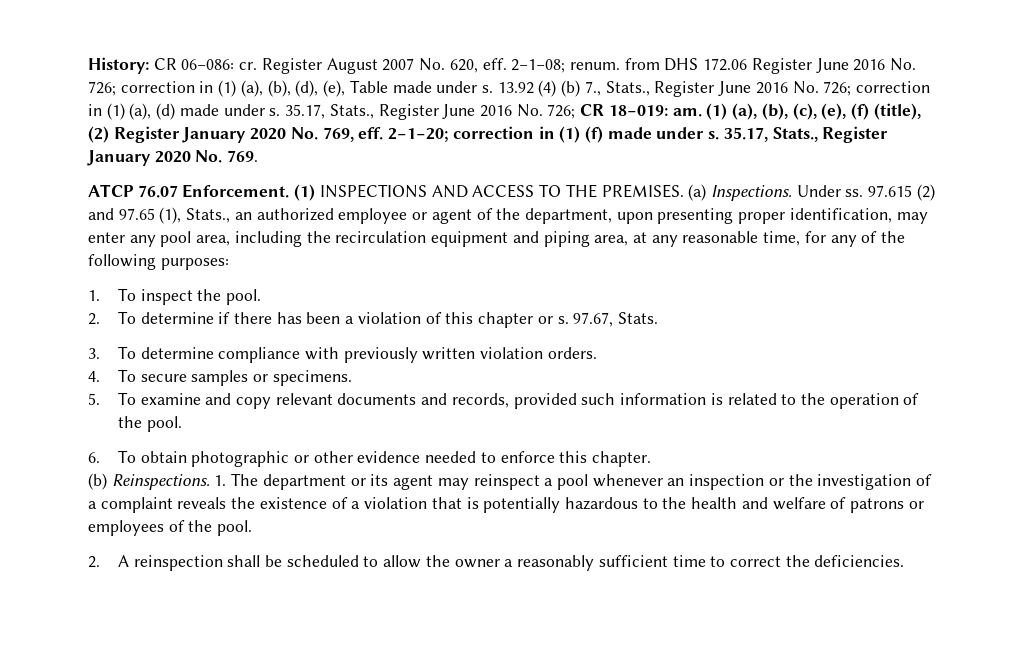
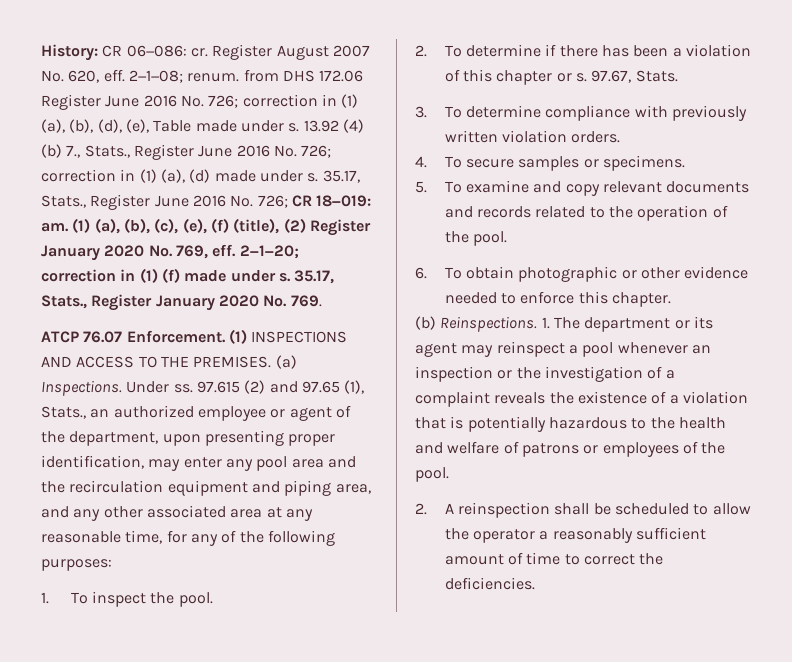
[196,231,302,247] area, including -> [291,456,356,468] area and
(629, 240) none -> [41,505,263,521] and any other associated area
[451,393,723,409] records, provided such information is -> [476,206,531,218] records
[454,559,500,568] owner -> [472,529,535,543] operator
(668, 561) none -> [444,552,523,565] amount of

